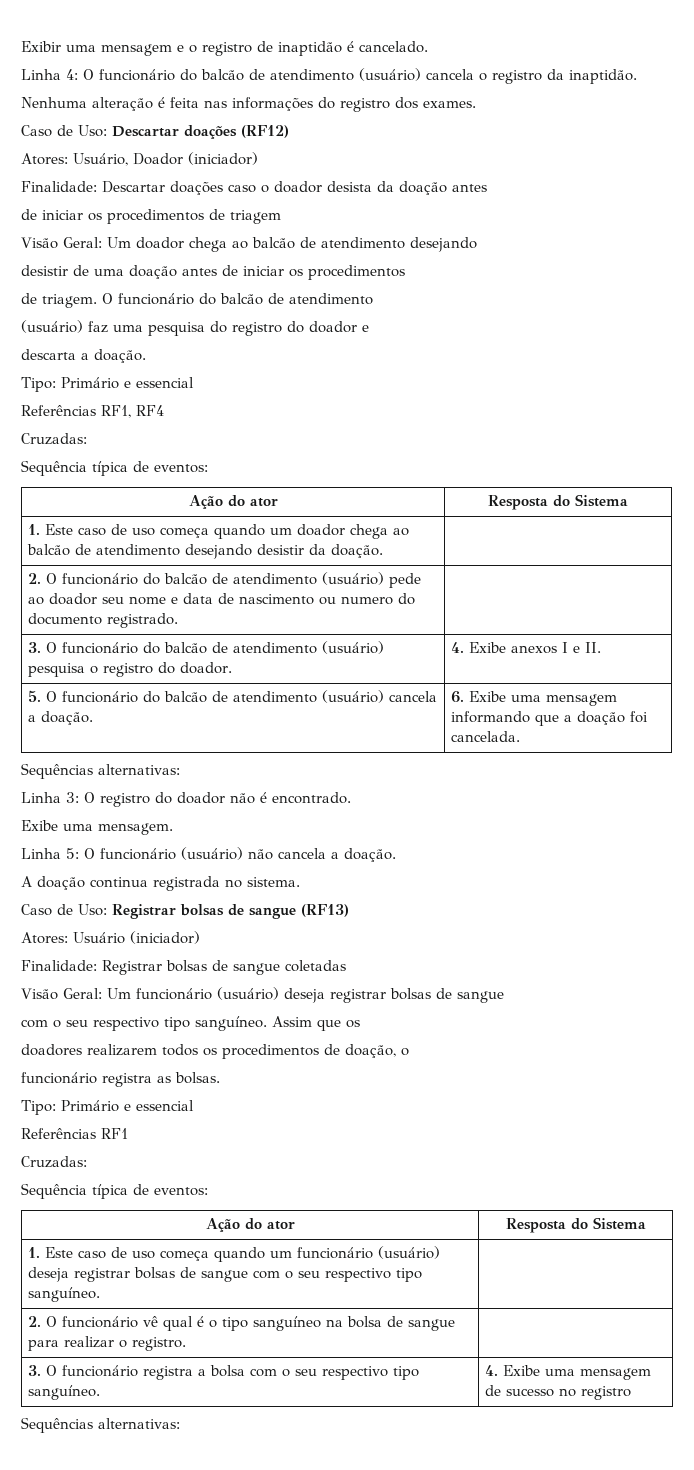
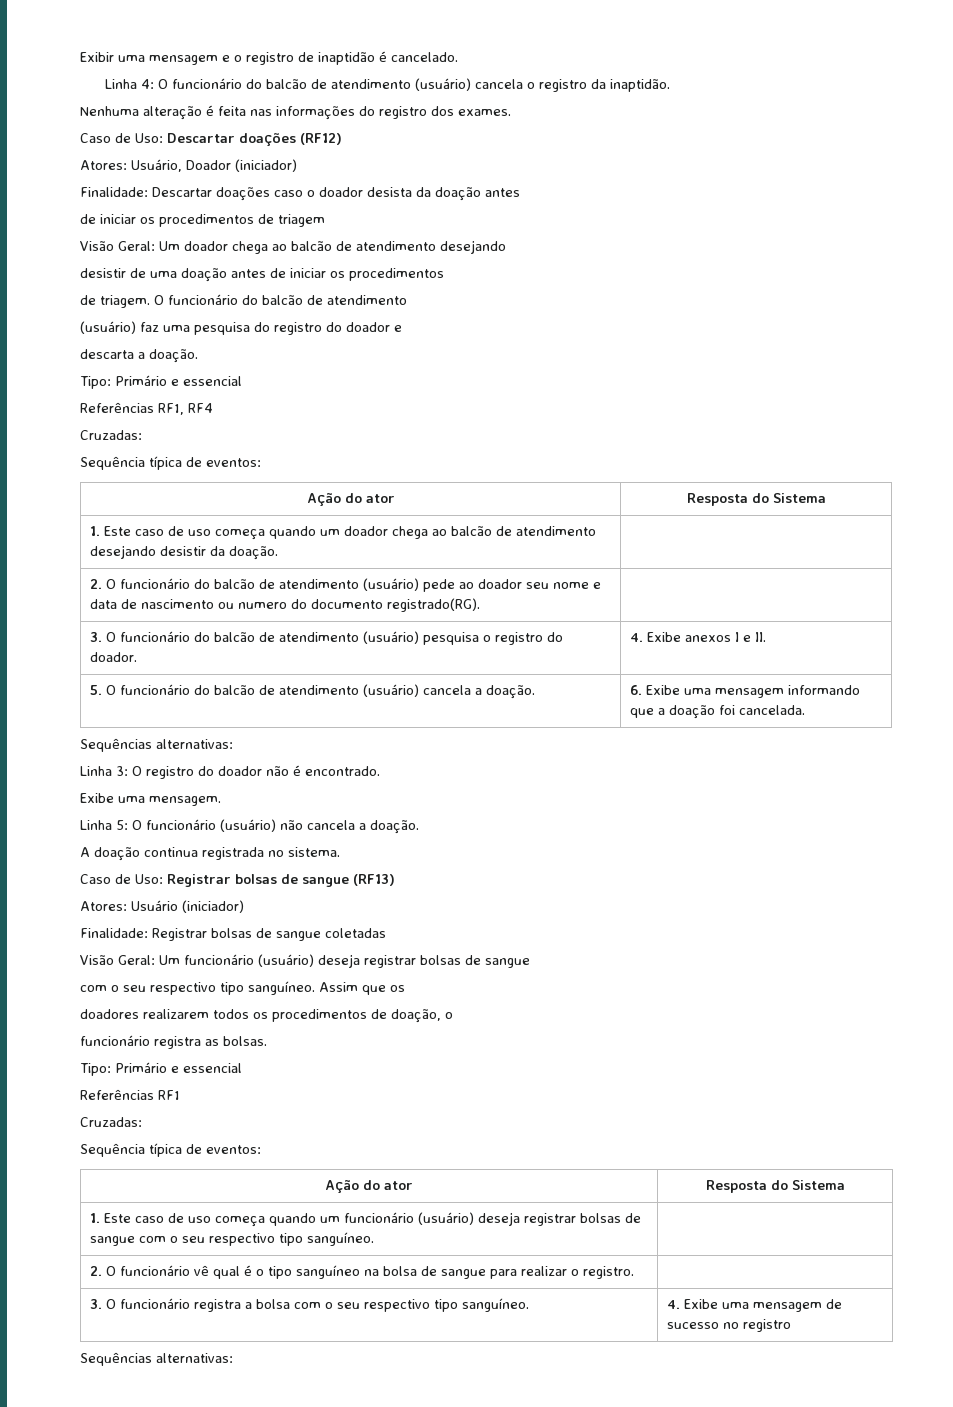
[107,613,179,628] registrado. -> [386,598,480,612] registrado(RG).

